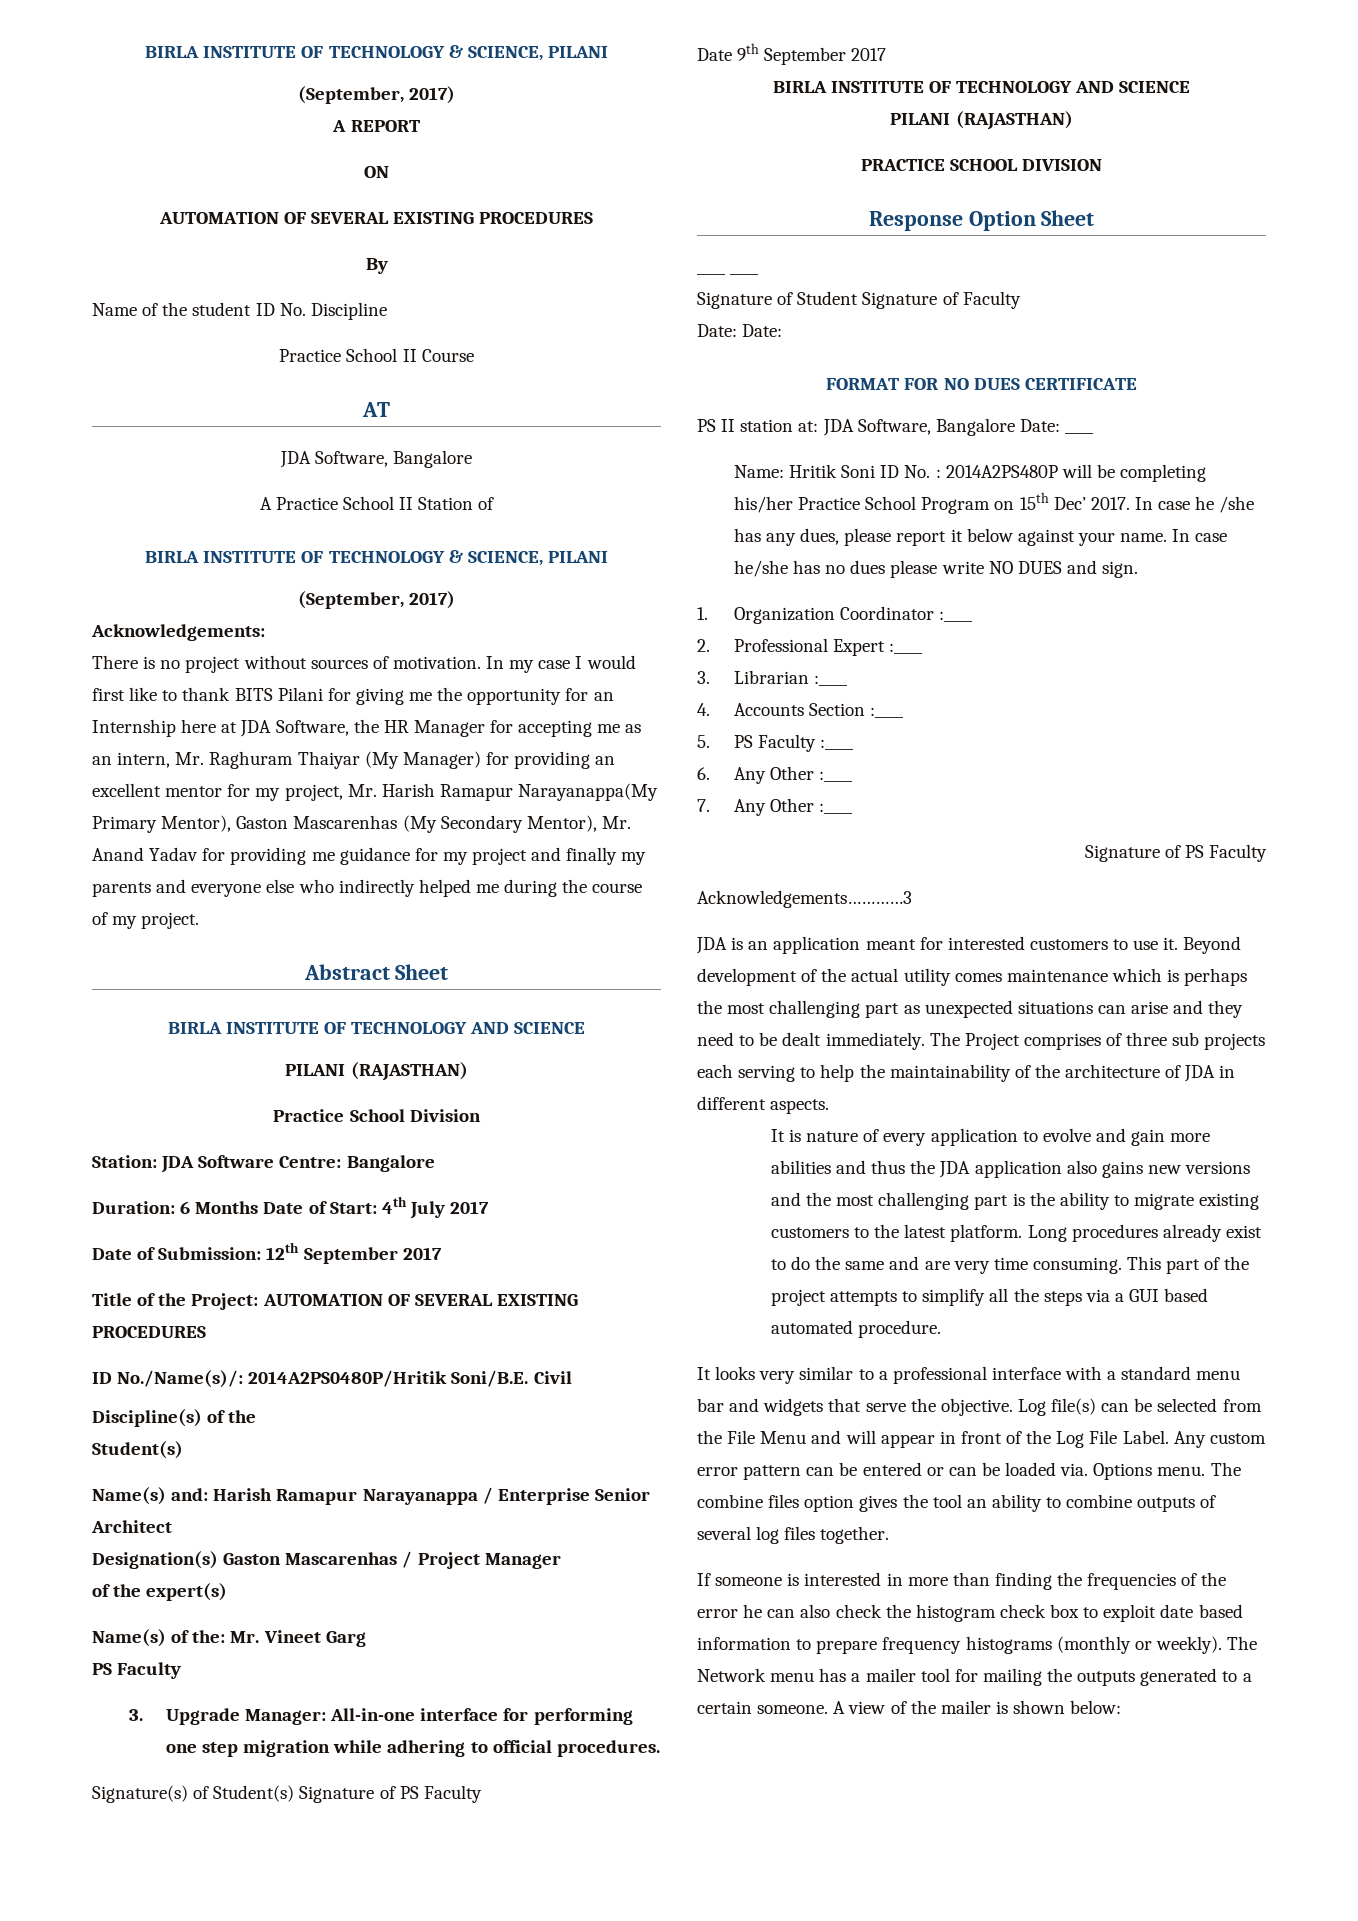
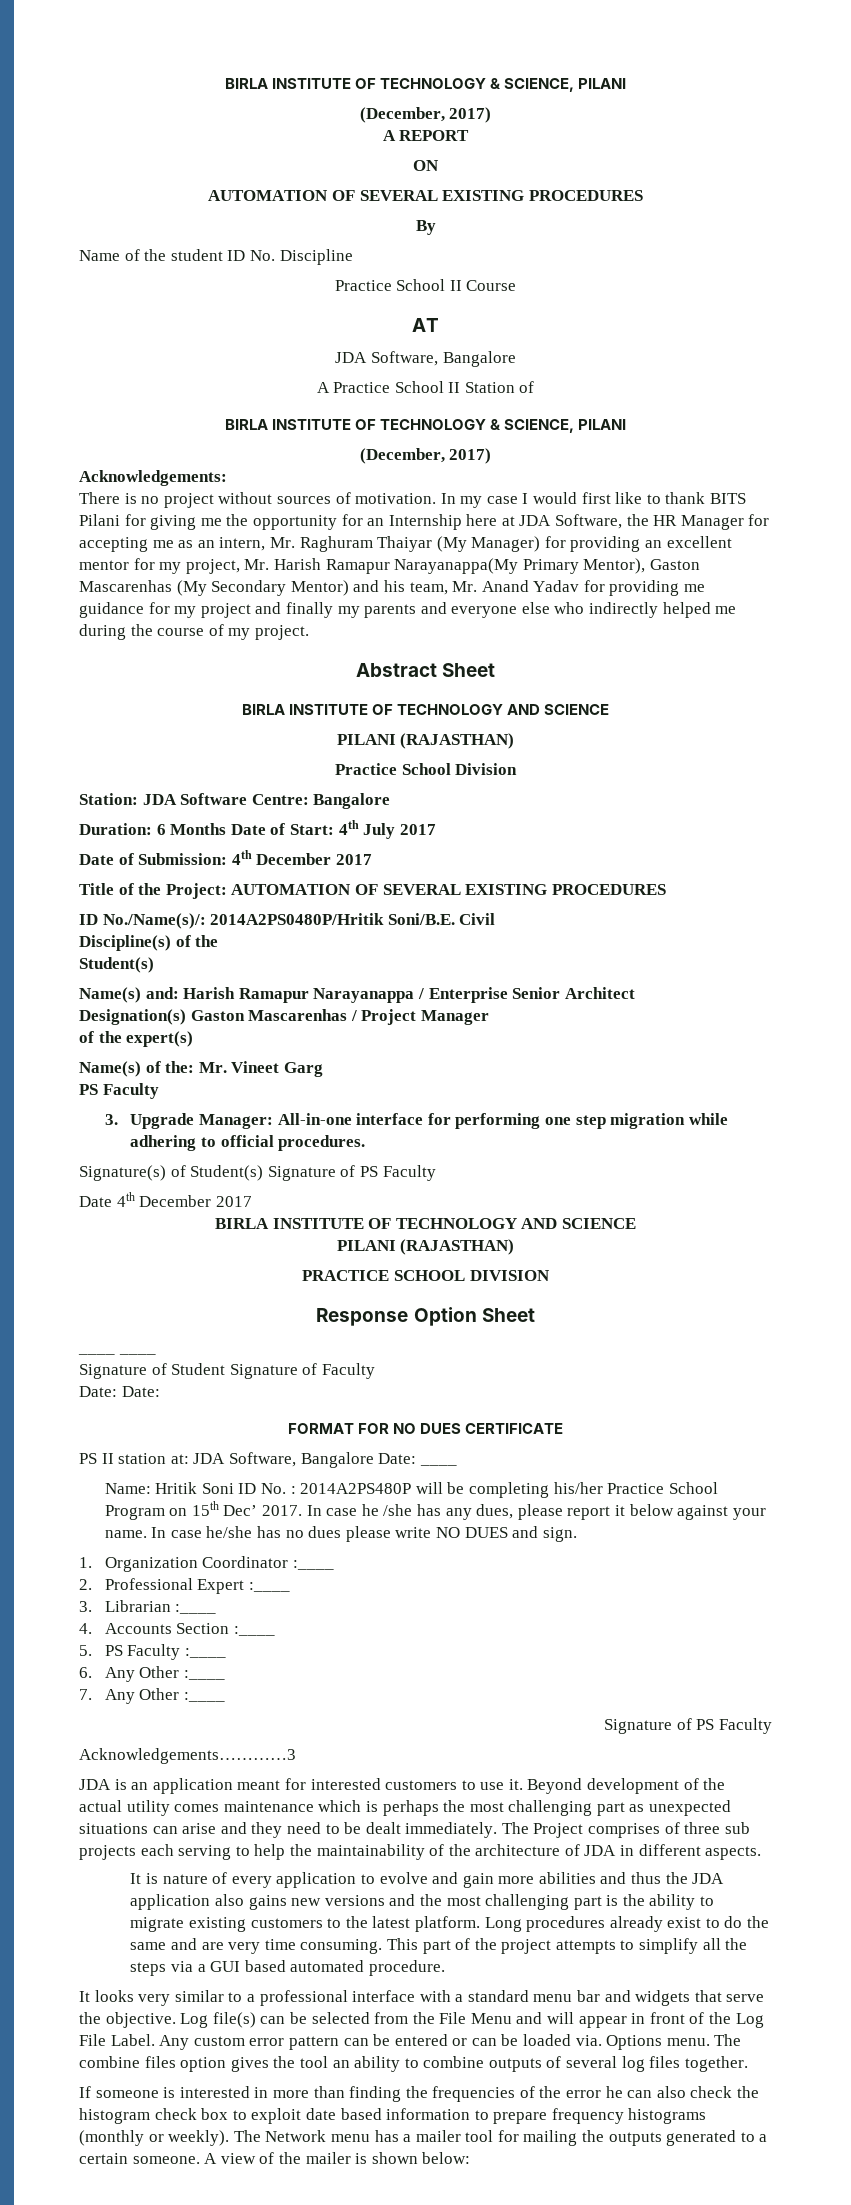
[145,45,608,61] [297,86,404,104] BIRLA INSTITUTE OF TECHNOLOGY & SCIENCE, PILANI // (September, -> [224,78,627,92] [359,107,445,123] BIRLA INSTITUTE OF TECHNOLOGY & SCIENCE, PILANI // (December,
[297,591,404,609] (September, -> [359,448,445,464] (December,
[526,815,597,832] Mentor), -> [290,580,448,596] Mentor) and his team,
[266,1242,398,1264] 12th September -> [231,850,332,865] 4th December
[737,43,847,65] 9th September -> [116,1192,212,1207] 4th December

